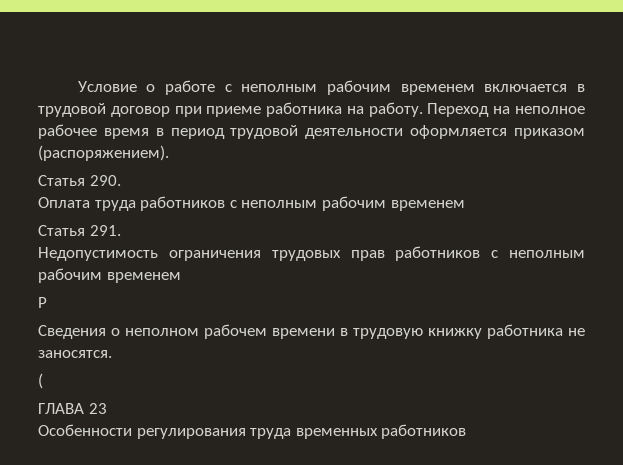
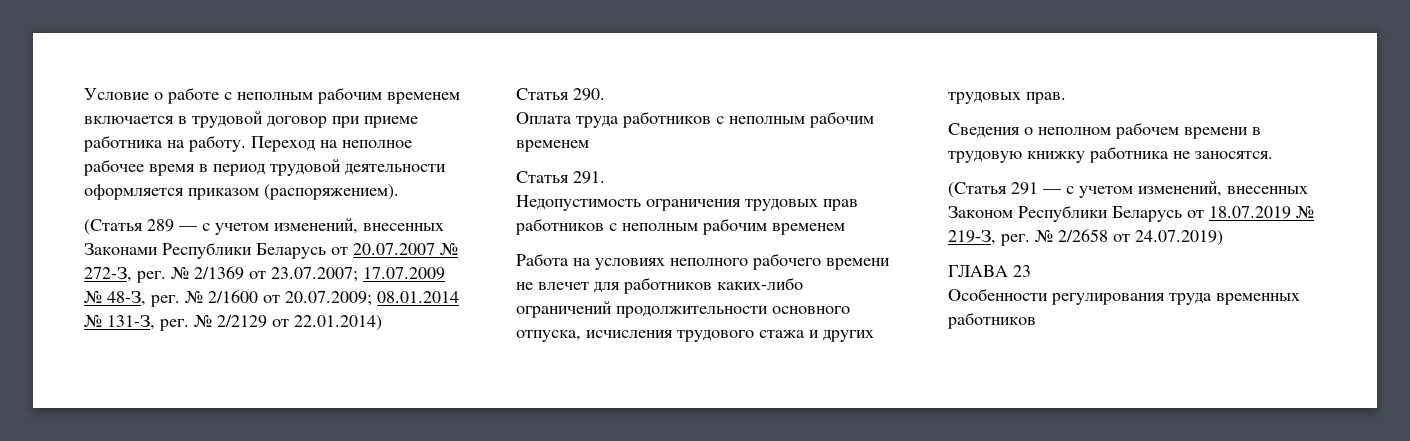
(169, 153) none -> [84,218,444,235] [84,242,458,259] [84,266,445,283] [84,290,459,307] [84,315,382,331] // (Статья 289 — с учетом изменений, внесенных Законами Республики Беларусь от 20.07.2007 № 272-З, рег. № 2/1369 от 23.07.2007; 17.07.2009 № 48-З, рег. № 2/1600 от 20.07.2009; 08.01.2014 № 131-З, рег. № 2/2129 от 22.01.2014)
[38,297,47,308] Р -> [516,253,890,270] [516,277,803,294] [516,301,850,318] [516,330,874,342] [948,92,1066,104] Работа на условиях неполного рабочего времени не влечет для работников каких-либо ограничений продолжительности основного отпуска, исчисления трудового стажа и других трудовых прав.
[38,373,43,389] ( -> [948,181,1308,198] [948,205,1314,222] [948,229,1223,246] (Статья 291 — с учетом изменений, внесенных Законом Республики Беларусь от 18.07.2019 № 219-З, рег. № 2/2658 от 24.07.2019)

